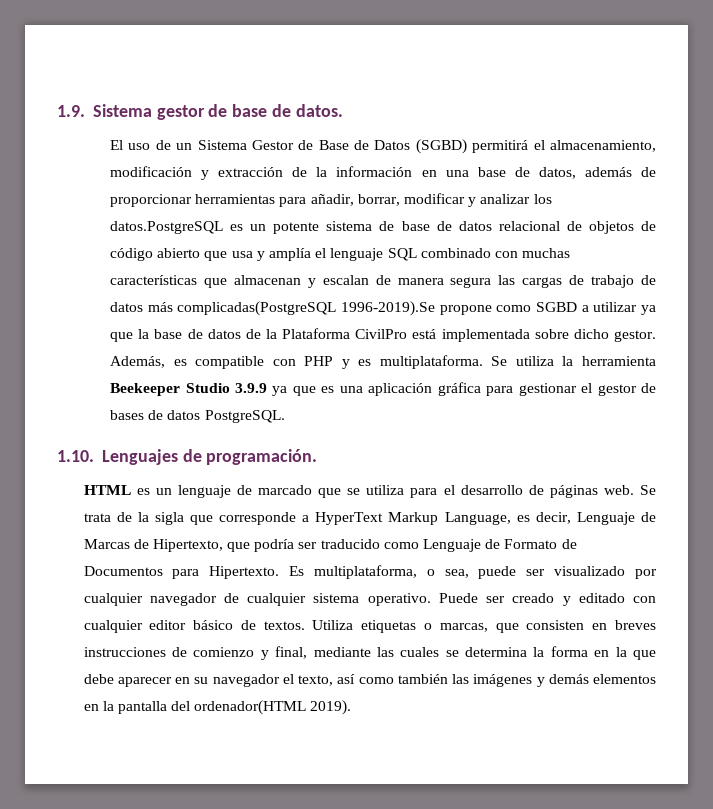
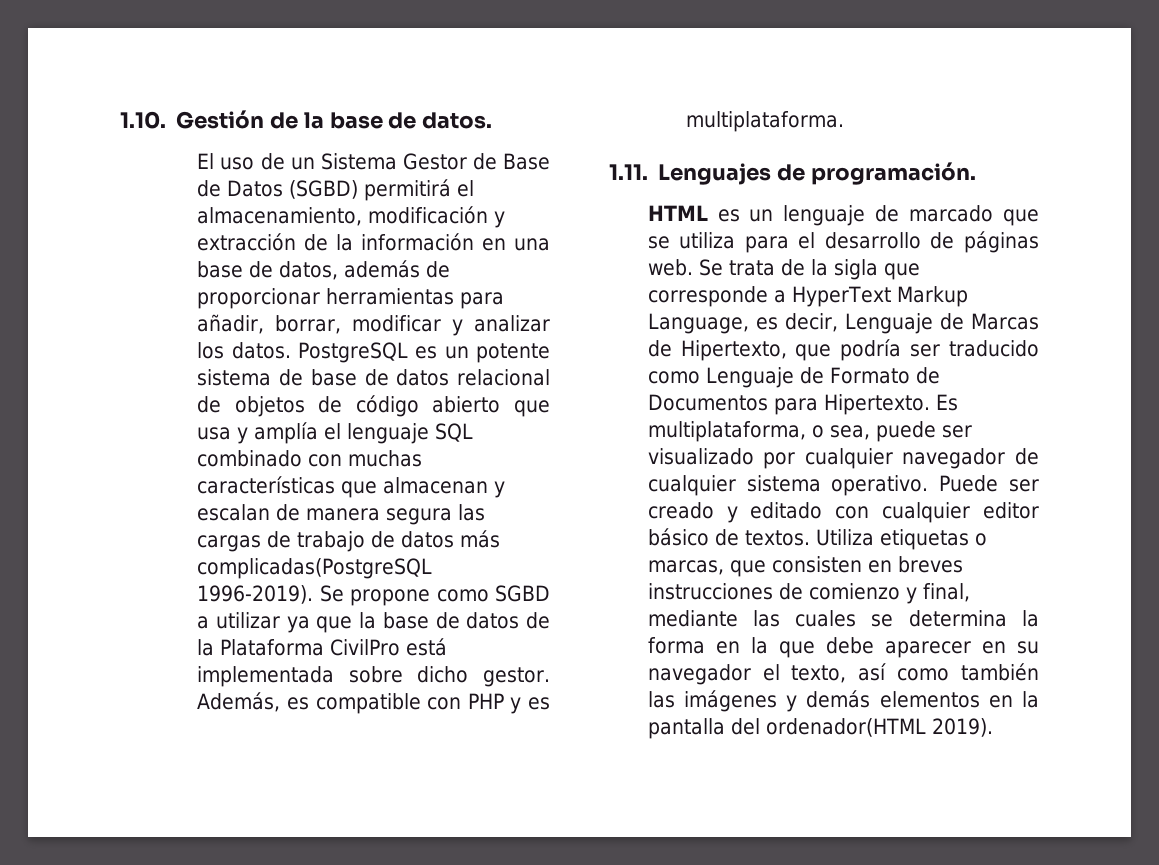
[57,104,228,120] 1.9. Sistema gestor de -> [120,110,324,129] 1.10. Gestión de la
[110,221,224,234] datos.PostgreSQL -> [231,342,409,363] datos. PostgreSQL
[341,301,436,316] 1996-2019).Se -> [197,585,344,604] 1996-2019). Se
[491,356,656,366] [110,382,657,396] [110,410,285,423] [57,450,94,462] Se utiliza la herramienta Beekeeper Studio 3.9.9 ya que es una aplicación gráfica para gestionar el gestor de bases de datos PostgreSQL. // 1.10. -> [609,164,648,180] // 1.11.

